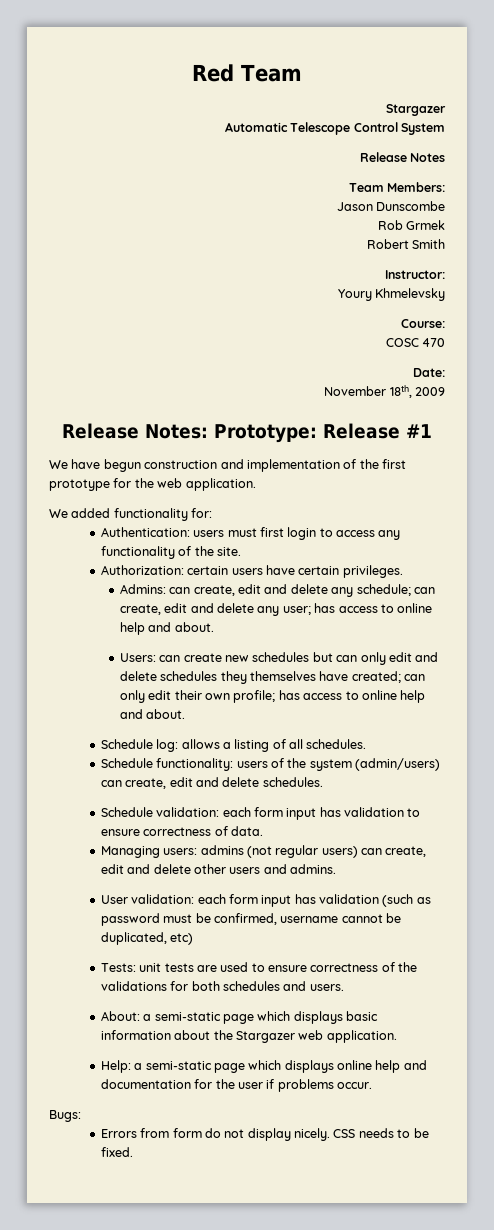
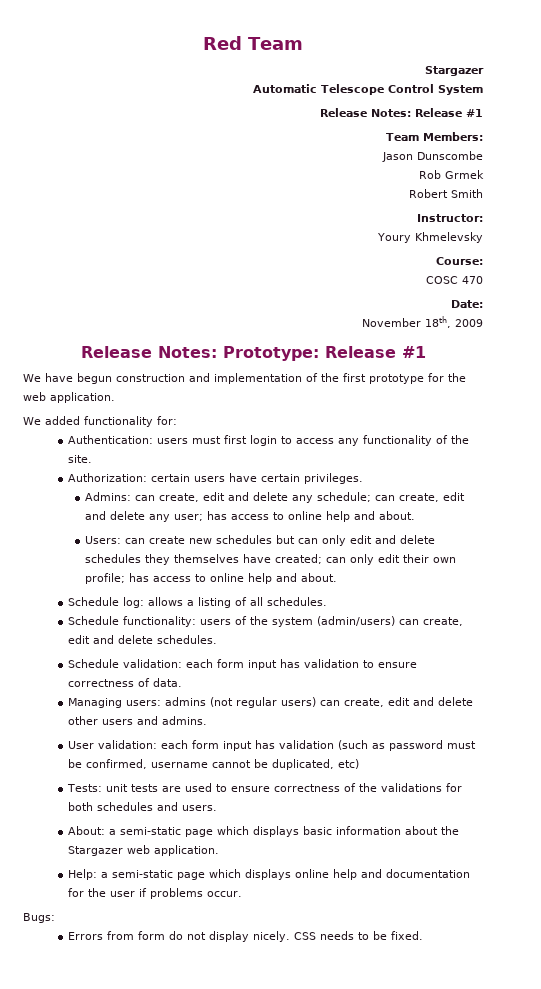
[410,153,445,162] Notes -> [371,108,483,117] Notes: Release #1

